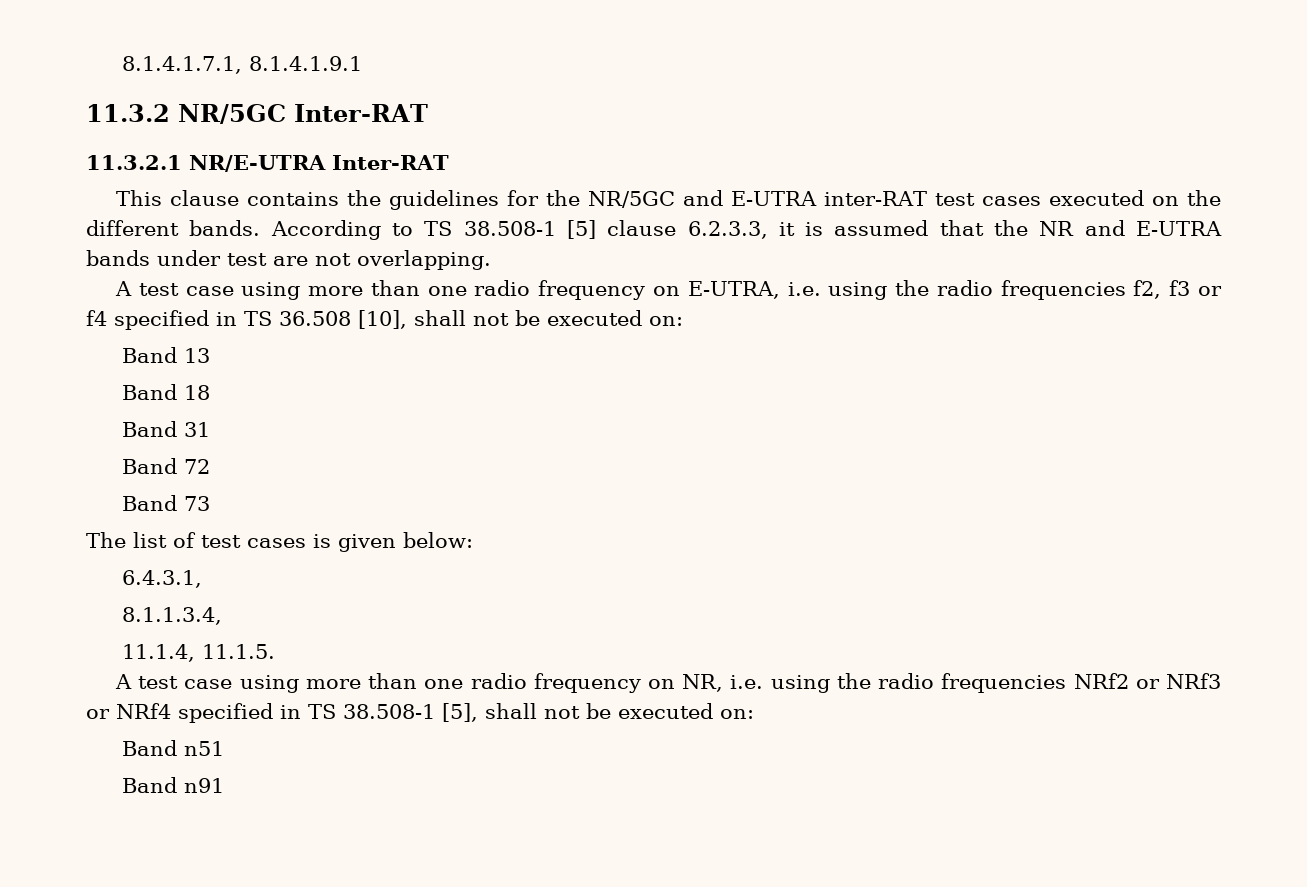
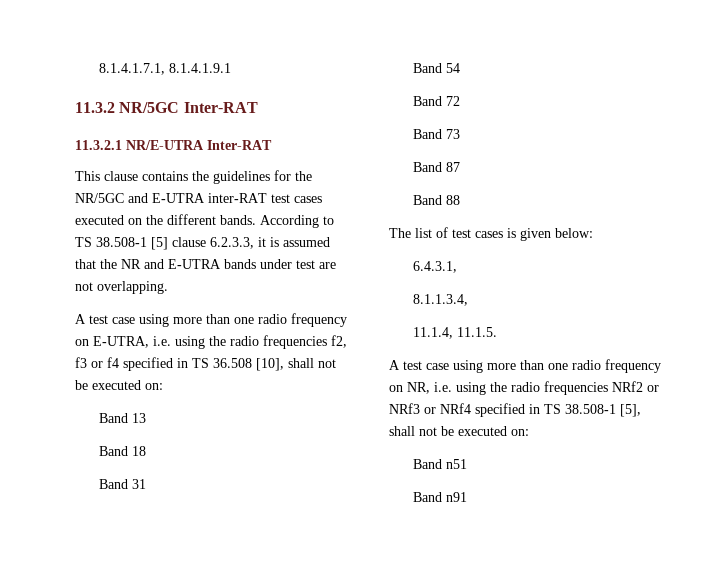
(210, 429) none -> [413,63,461,73] // Band 54
(210, 503) none -> [413,162,461,172] [413,195,461,205] // Band 87 // Band 88

